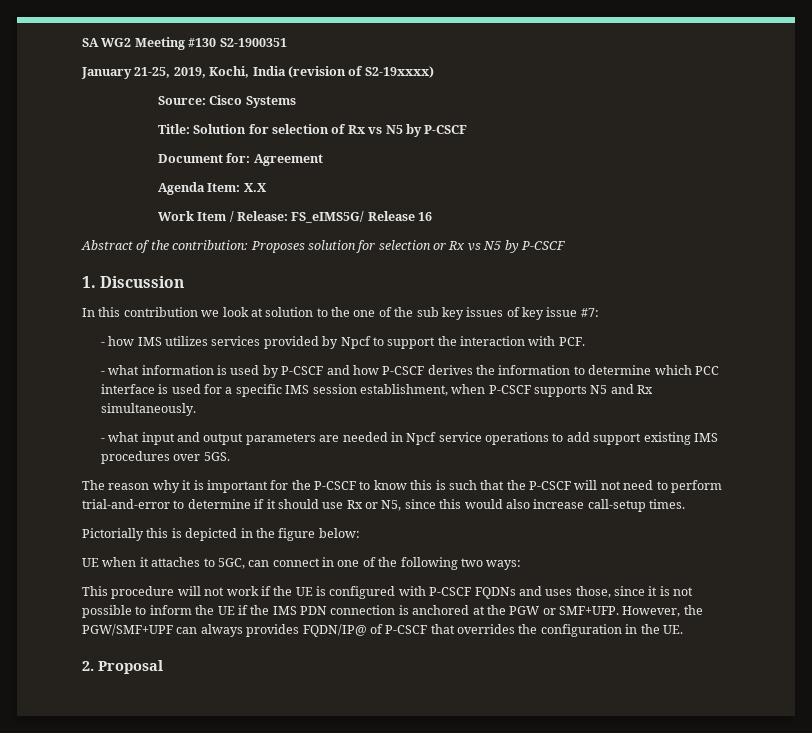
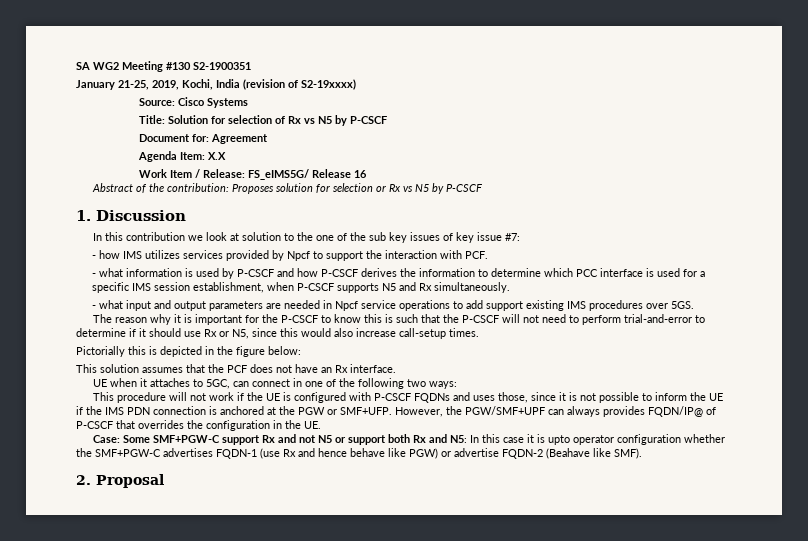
(360, 533) none -> [76,364,396,373] // This solution assumes that the PCF does not have an Rx interface.
(683, 629) none -> [92,434,725,445] [76,448,642,459] // Case: Some SMF+PGW-C support Rx and not N5 or support both Rx and N5: In this case it is upto operator configuration whether the SMF+PGW-C advertises FQDN-1 (use Rx and hence behave like PGW) or advertise FQDN-2 (Beahave like SMF).

